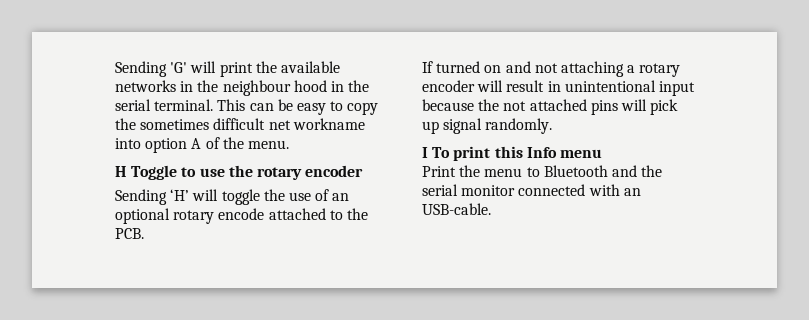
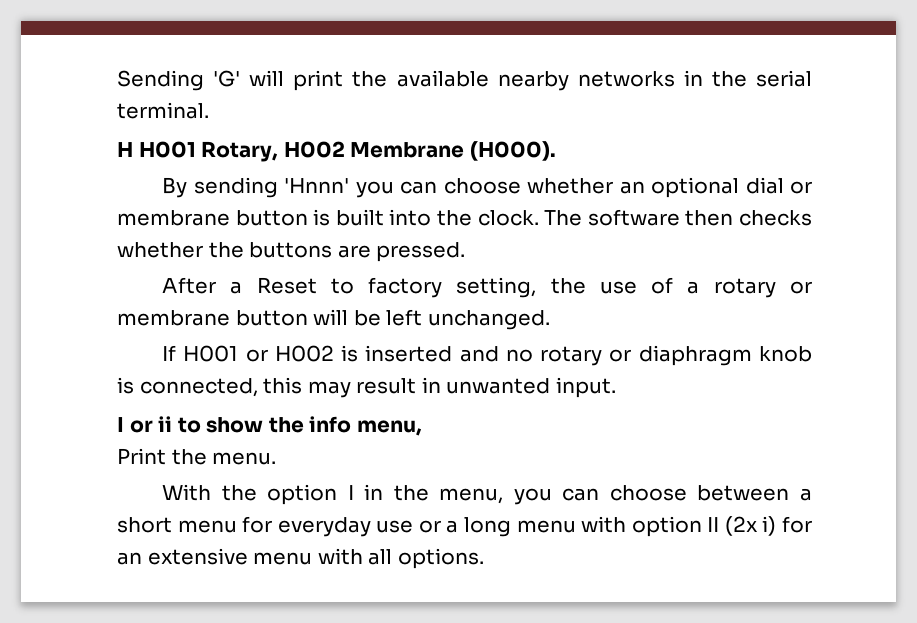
(340, 67) none -> [497,71,569,91] nearby
[222,80,370,96] [115,99,379,115] [115,118,365,130] [115,137,289,153] [115,165,364,180] [115,189,350,205] [115,208,368,224] [115,228,144,239] [422,61,681,77] [422,80,695,96] [422,99,679,115] [422,118,553,134] [422,146,602,161] [422,165,663,177] [422,184,641,196] [422,203,491,215] neighbour hood in the serial terminal. This can be easy to copy the sometimes difficult net workname into option A of the menu. // H Toggle to use the rotary encoder // Sending ‘H’ will toggle the use of an optional rotary encode attached to the PCB. // If turned on and not attaching a rotary encoder will result in unintentional input because the not attached pins will pick up signal randomly. // I To print this Info menu // Print the menu to Bluetooth and the serial monitor connected with an USB-cable. -> [756,70,813,87] [117,102,209,119] [117,141,556,162] [162,177,813,198] [117,209,813,226] [117,242,466,262] [162,277,812,298] [117,309,550,330] [162,345,812,366] [117,377,616,398] [117,416,422,436] [117,448,277,465] [162,484,812,505] [117,516,812,537] [117,548,484,569] serial terminal. // H H001 Rotary, H002 Membrane (H000). // By sending 'Hnnn' you can choose whether an optional dial or membrane button is built into the clock. The software then checks whether the buttons are pressed. // After a Reset to factory setting, the use of a rotary or membrane button will be left unchanged. // If H001 or H002 is inserted and no rotary or diaphragm knob is connected, this may result in unwanted input. // I or ii to show the info menu, // Print the menu. // With the option I in the menu, you can choose between a short menu for everyday use or a long menu with option II (2x i) for an extensive menu with all options.

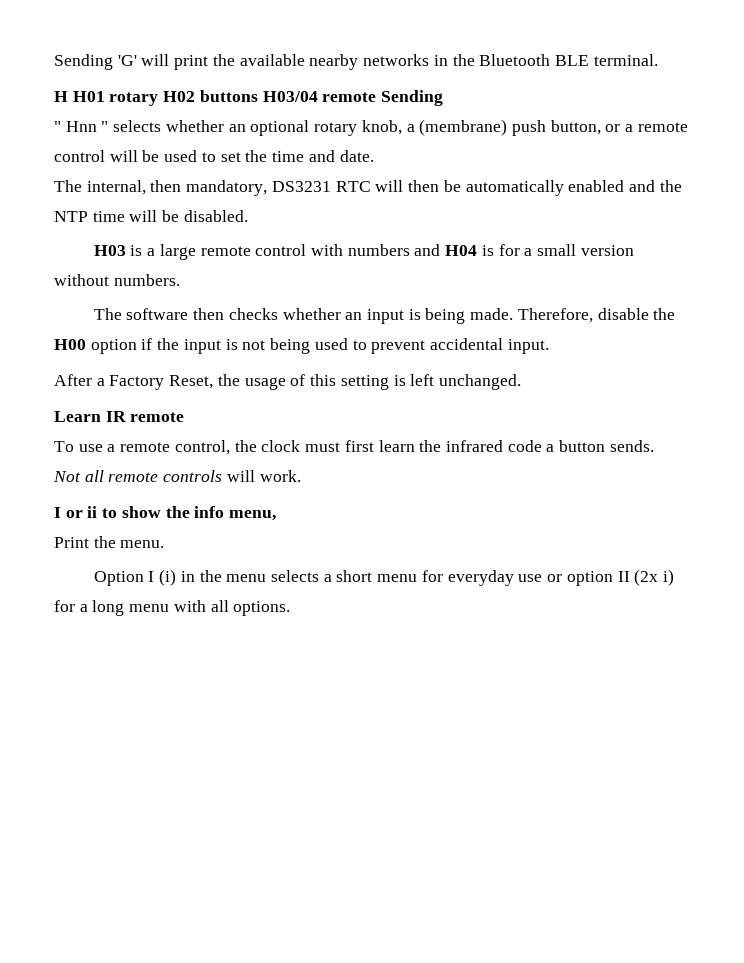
[756,70,813,87] serial -> [479,54,589,66] Bluetooth BLE
[138,141,556,162] [162,177,813,198] [117,209,539,226] H001 Rotary, H002 Membrane (H000). // By sending 'Hnnn' you can choose whether an optional dial or membrane button is built into the clock. -> [72,90,444,106] [54,119,688,136] [54,150,374,162] [54,180,682,196] [54,210,248,222] [93,244,634,260] [54,274,180,286] H01 rotary H02 buttons H03/04 remote Sending // " Hnn " selects whether an optional rotary knob, a (membrane) push button, or a remote control will be used to set the time and date. // The internal, then mandatory, DS3231 RTC will then be automatically enabled and the NTP time will be disabled. // H03 is a large remote control with numbers and H04 is for a small version without numbers. //
[208,242,466,262] [162,277,812,298] [117,309,550,330] [162,345,812,366] [117,377,616,398] the buttons are pressed. // After a Reset to factory setting, the use of a rotary or membrane button will be left unchanged. // If H001 or H002 is inserted and no rotary or diaphragm knob is connected, this may result in unwanted input. -> [345,308,676,324] [54,338,549,354] [54,374,521,390] [54,411,185,422] [54,440,654,455] [53,470,301,482] an input is being made. Therefore, disable the H00 option if the input is not being used to prevent accidental input. // After a Factory Reset, the usage of this setting is left unchanged. // Learn IR remote // To use a remote control, the clock must first learn the infrared code a button sends. // Not all remote controls will work.
[162,484,790,505] With the option I in the menu, you can choose between -> [93,569,320,586] Option I (i) in the menu selects
[446,516,627,537] a long menu with -> (563, 578) none
[117,548,248,565] an extensive -> [79,600,125,616] a long

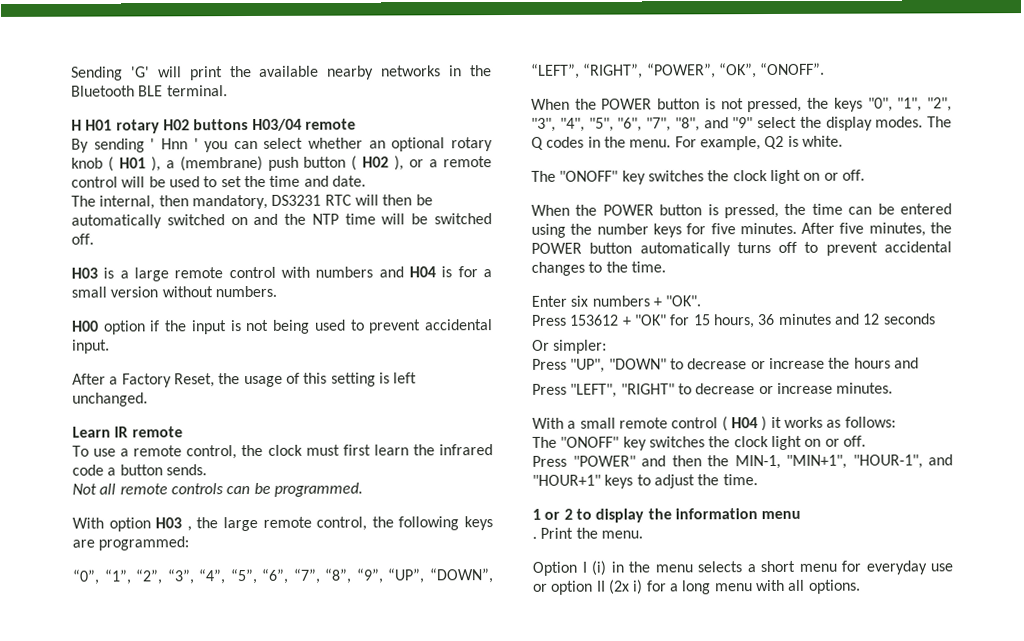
[381,90,444,106] [54,119,601,136] Sending // " Hnn " selects whether an optional rotary knob, a (membrane) push button, -> [71,137,493,153] [71,155,405,172] // By sending ' Hnn ' you can select whether an optional rotary knob ( H01 ), a (membrane) push button ( H02 ),
[568,180,625,192] enabled -> [166,214,248,226] switched on
[183,210,248,222] disabled. -> [433,213,492,225] [71,233,94,245] switched off.
[93,308,676,324] The software then checks whether an input is being made. Therefore, disable the -> (277, 291) none
[226,470,301,482] [54,506,277,521] will work. // I or ii to show the info menu, // -> [226,482,363,497] [72,516,493,532] [72,536,190,551] [72,568,495,585] [531,62,826,79] [531,97,953,113] [531,116,952,132] [531,135,843,151] [531,169,865,185] [531,203,952,219] [531,222,953,238] [531,241,952,257] [531,261,666,276] [531,295,702,307] [531,313,936,329] [532,339,608,354] [532,357,919,373] [532,382,894,398] [532,416,896,432] [532,435,866,451] [532,454,953,470] [532,474,758,489] [532,508,802,523] [532,536,537,539] can be programmed. // With option H03 , the large remote control, the following keys are programmed: // “0”, “1”, “2”, “3”, “4”, “5”, “6”, “7”, “8”, “9”, “UP”, “DOWN”, “LEFT”, “RIGHT”, “POWER”, “OK”, “ONOFF”. // When the POWER button is not pressed, the keys "0", "1", "2", "3", "4", "5", "6", "7", "8", and "9" select the display modes. The Q codes in the menu. For example, Q2 is white. // The "ONOFF" key switches the clock light on or off. // When the POWER button is pressed, the time can be entered using the number keys for five minutes. After five minutes, the POWER button automatically turns off to prevent accidental changes to the time. // Enter six numbers + "OK". // Press 153612 + "OK" for 15 hours, 36 minutes and 12 seconds // Or simpler: // Press "UP", "DOWN" to decrease or increase the hours and // Press "LEFT", "RIGHT" to decrease or increase minutes. // With a small remote control ( H04 ) it works as follows: // The "ONOFF" key switches the clock light on or off. // Press "POWER" and then the MIN-1, "MIN+1", "HOUR-1", and "HOUR+1" keys to adjust the time. // 1 or 2 to display the information menu // .

